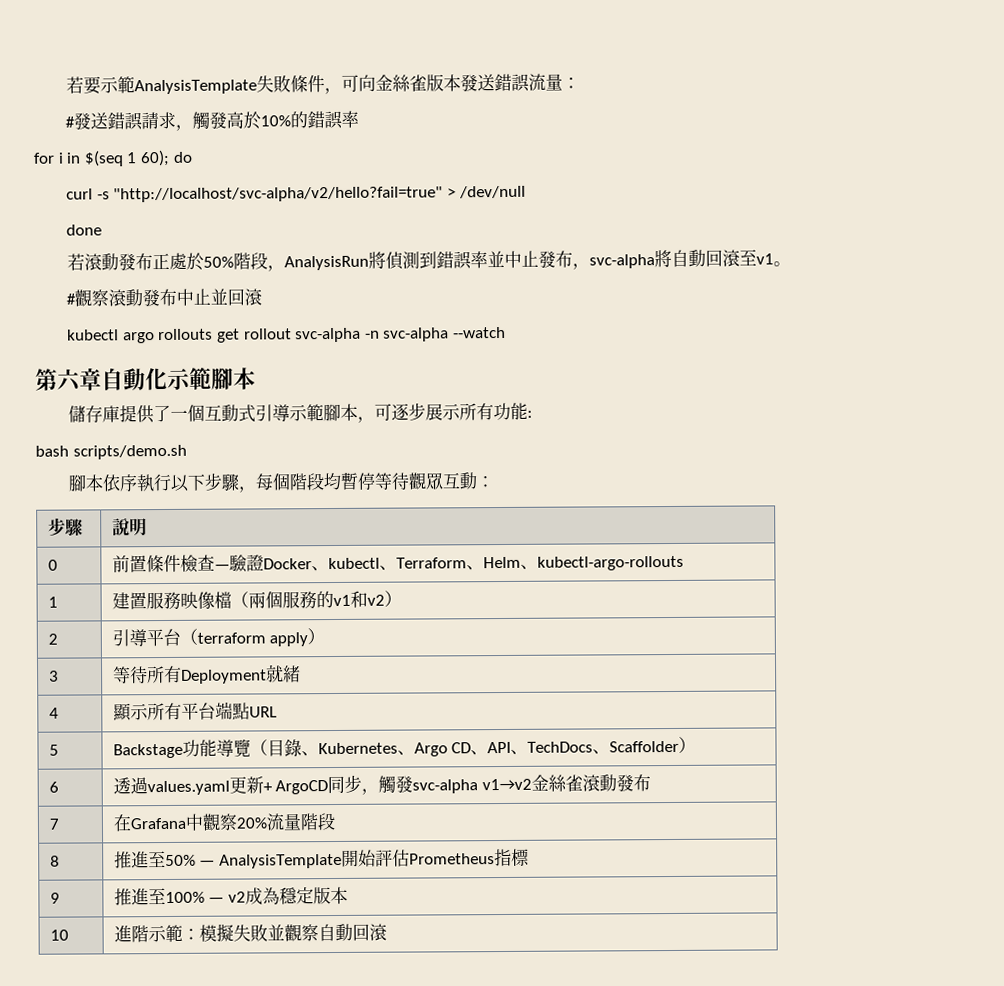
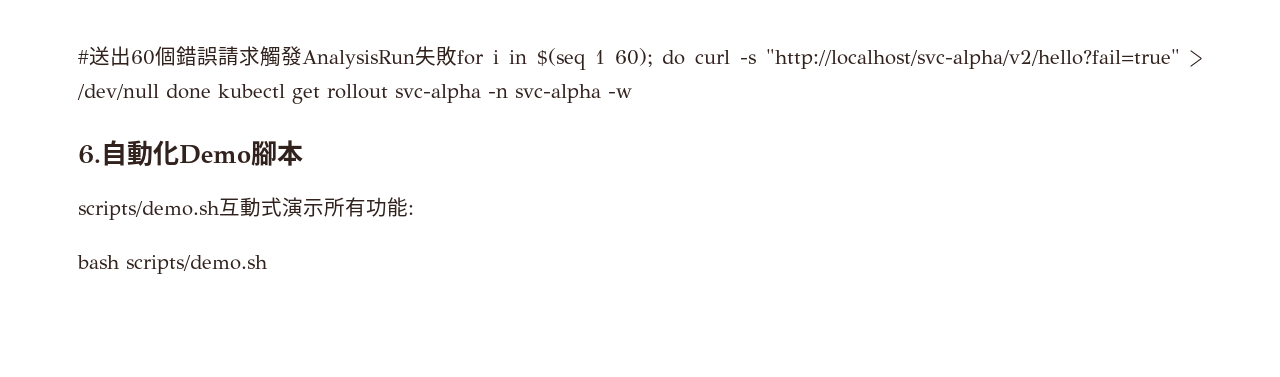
[65,73,580,95] [65,110,360,131] 若要示範AnalysisTemplate失敗條件，可向金絲雀版本發送錯誤流量： // #發送錯誤請求，觸發高於10%的錯誤率 // -> [78,46,457,69] #送出60個錯誤請求觸發AnalysisRun失敗
(193, 157) // -> (686, 57) none
(526, 192) // -> (159, 92) none
[66,249,791,272] [66,288,263,307] [67,328,214,344] // 若滾動發布正處於50%階段，AnalysisRun將偵測到錯誤率並中止發布，svc-alpha將自動回滾至v1。 // #觀察滾動發布中止並回滾 // kubectl argo rollouts -> [218,84,285,98] kubectl
[452,326,506,339] [35,367,256,392] [67,402,443,424] --watch // 第六章自動化示範腳本 // 儲存庫提供了一個互動式引導示範腳本，可逐步展 -> [608,88,632,98] [78,140,303,166] [78,197,303,220] -w // 6.自動化Demo腳本 // scripts/demo.sh互動式演
[67,471,494,493] [47,517,84,537] [111,517,147,537] [47,559,58,571] [111,554,684,573] [47,596,58,608] [111,590,402,610] [47,633,58,645] [111,628,326,647] [48,670,59,682] [112,664,301,684] [48,707,59,719] [111,701,277,722] [48,744,59,756] [112,736,697,759] [48,781,59,793] [112,774,651,796] [48,818,59,830] [112,812,335,832] [49,855,60,867] [113,848,530,869] [49,892,60,904] [113,886,348,906] [49,929,69,941] [113,923,387,943] // 腳本依序執行以下步驟，每個階段均暫停等待觀眾互動： // 步驟 | 說明 // 0 | 前置條件檢查—驗證Docker、kubectl、Terraform、Helm、kubectl-argo-rollouts // 1 | 建置服務映像檔（兩個服務的v1和v2） // 2 | 引導平台（terraform apply） // 3 | 等待所有Deployment就緒 // 4 | 顯示所有平台端點URL // 5 | Backstage功能導覽（目錄、Kubernetes、Argo CD、API、TechDocs、Scaffolder） // 6 | 透過values.yaml更新+ ArgoCD同步，觸發svc-alpha v1→v2金絲雀滾動發布 // 7 | 在Grafana中觀察20%流量階段 // 8 | 推進至50% — AnalysisTemplate開始評估Prometheus指標 // 9 | 推進至100% — v2成為穩定版本 // 10 | 進階示範：模擬失敗並觀察自動回滾 -> (268, 264) none

